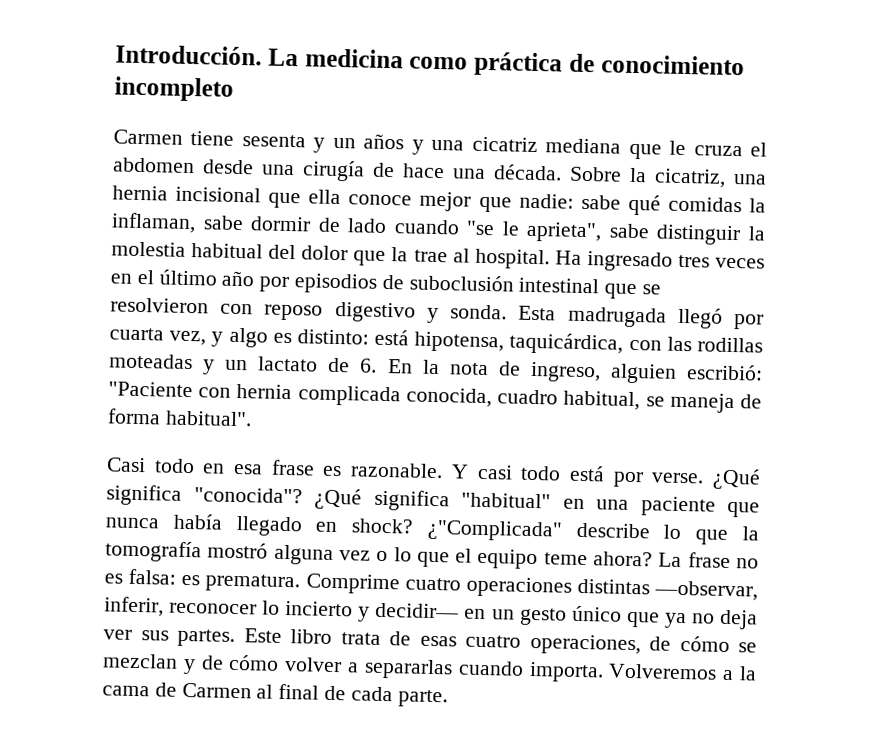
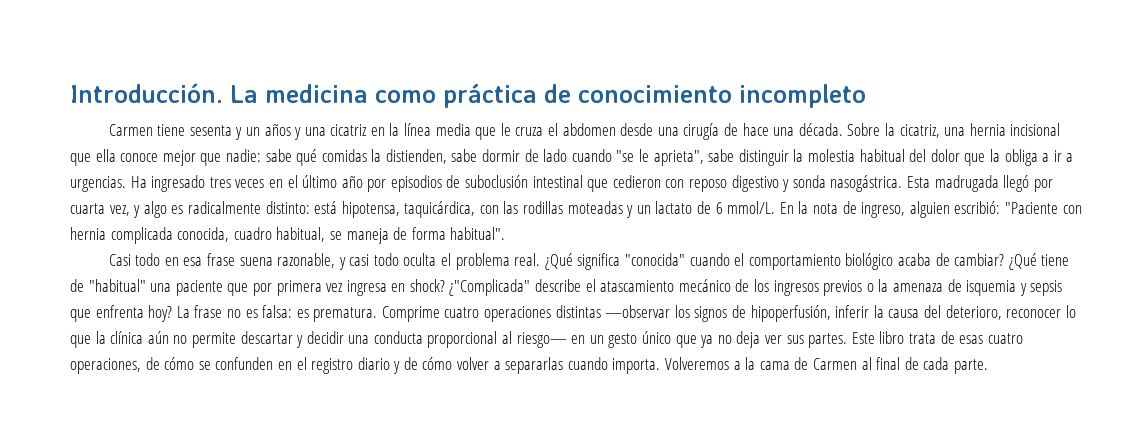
[545,138,622,154] mediana -> [370,123,471,136] en la línea media
[111,212,196,234] inflaman, -> [385,149,447,164] distienden,
[413,248,550,270] trae al hospital. -> [1004,149,1074,166] [70,176,126,192] obliga a ir a urgencias.
[642,284,662,295] [110,297,209,314] se resolvieron -> [612,175,661,188] cedieron
[450,304,508,320] sonda. -> [792,175,903,192] sonda nasogástrica.
(292, 338) none -> [187,201,261,214] radicalmente
[360,358,378,373] 6. -> [715,201,776,214] 6 mmol/L.
[322,462,761,490] [106,484,760,518] [105,513,760,545] [105,540,654,570] es razonable. Y casi todo está por verse. ¿Qué significa "conocida"? ¿Qué significa "habitual" en una paciente que nunca había llegado en shock? ¿"Complicada" describe lo que la tomografía mostró alguna vez o lo que el equipo teme ahora? -> [239,253,1070,270] [70,279,1063,296] [70,305,173,322] suena razonable, y casi todo oculta el problema real. ¿Qué significa "conocida" cuando el comportamiento biológico acaba de cambiar? ¿Qué tiene de "habitual" una paciente que por primera vez ingresa en shock? ¿"Complicada" describe el atascamiento mecánico de los ingresos previos o la amenaza de isquemia y sepsis que enfrenta hoy?
[654,580,758,601] [104,596,460,622] —observar, inferir, reconocer lo incierto y decidir— -> [605,305,1076,322] [70,331,567,348] —observar los signos de hipoperfusión, inferir la causa del deterioro, reconocer lo que la clínica aún no permite descartar y decidir una conducta proporcional al riesgo—
[102,653,178,669] mezclan -> [215,357,390,374] confunden en el registro diario

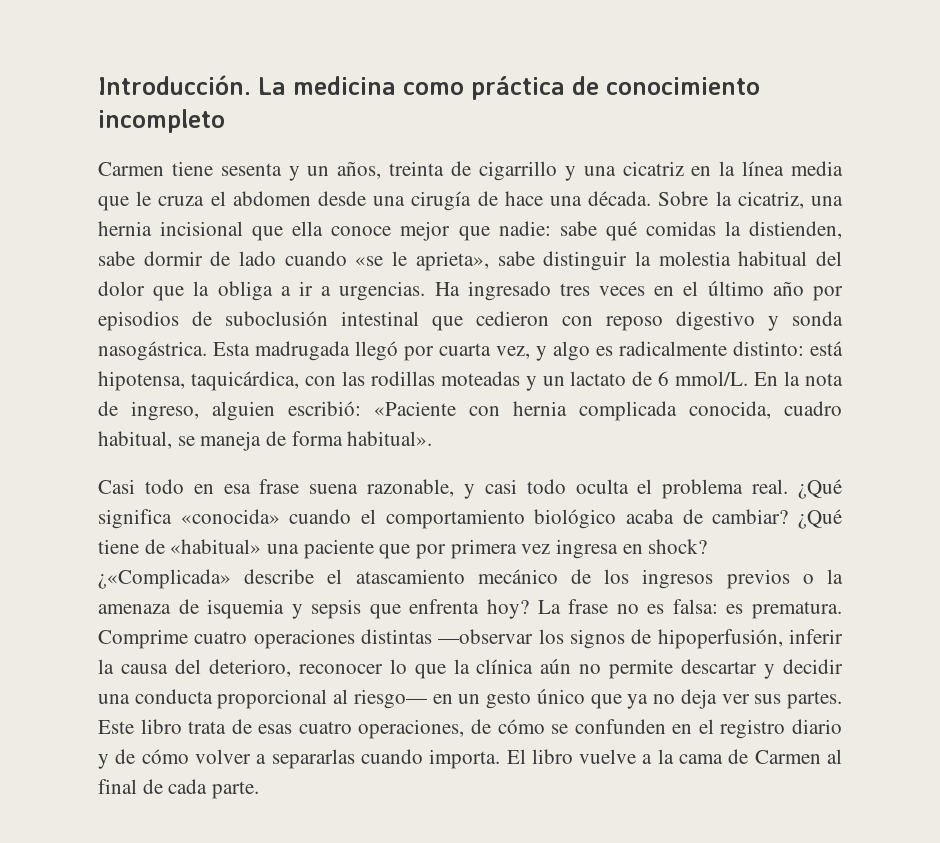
[264,123,291,136] años -> [337,161,557,181] años, treinta de cigarrillo
[616,149,704,166] "se le aprieta", -> [355,251,489,271] «se le aprieta»,
[1004,202,1058,214] "Paciente -> [374,401,456,416] «Paciente
[450,227,506,240] habitual". -> [347,431,433,446] habitual».
[625,253,686,266] "conocida" -> [180,509,280,524] «conocida»
[88,279,146,292] "habitual" -> [170,539,262,554] «habitual»
[449,279,531,296] ¿"Complicada" -> [98,569,231,589] ¿«Complicada»
[665,357,730,370] Volveremos -> [506,749,637,764] El libro vuelve

